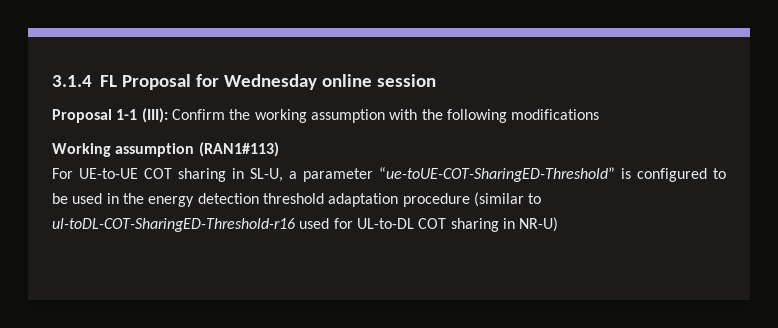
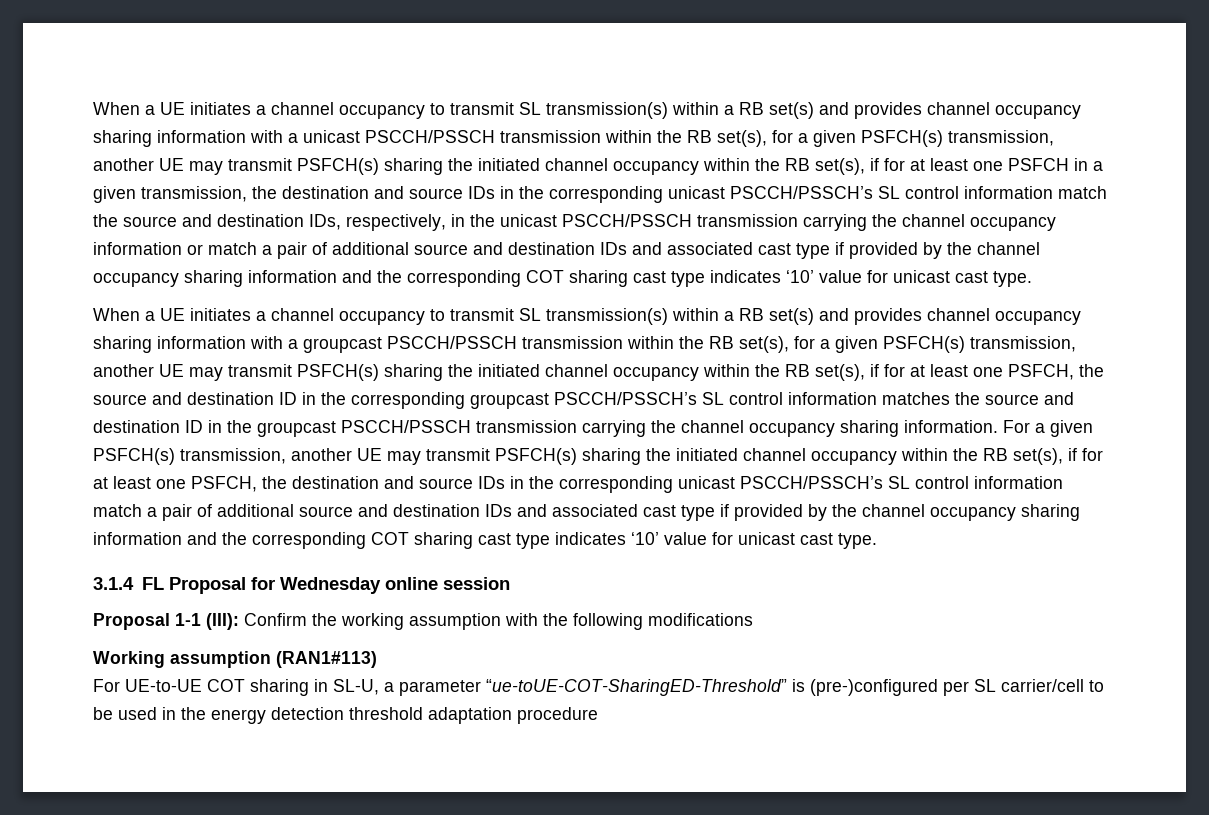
(52, 81) none -> [93,102,1081,119] [93,130,1054,147] [93,158,1103,175] [93,186,1107,203] [93,214,1056,231] [93,242,1040,259] [93,270,1032,287] [93,308,1081,325] [93,336,1076,353] [93,364,1104,381] [93,392,1074,409] [93,420,1093,437] [93,448,1103,465] [93,476,1063,493] [93,504,1080,521] [93,532,877,549] When a UE initiates a channel occupancy to transmit SL transmission(s) within a RB set(s) and provides channel occupancy sharing information with a unicast PSCCH/PSSCH transmission within the RB set(s), for a given PSFCH(s) transmission, another UE may transmit PSFCH(s) sharing the initiated channel occupancy within the RB set(s), if for at least one PSFCH in a given transmission, the destination and source IDs in the corresponding unicast PSCCH/PSSCH’s SL control information match the source and destination IDs, respectively, in the unicast PSCCH/PSSCH transmission carrying the channel occupancy information or match a pair of additional source and destination IDs and associated cast type if provided by the channel occupancy sharing information and the corresponding COT sharing cast type indicates ‘10’ value for unicast cast type. // When a UE initiates a channel occupancy to transmit SL transmission(s) within a RB set(s) and provides channel occupancy sharing information with a groupcast PSCCH/PSSCH transmission within the RB set(s), for a given PSFCH(s) transmission, another UE may transmit PSFCH(s) sharing the initiated channel occupancy within the RB set(s), if for at least one PSFCH, the source and destination ID in the corresponding groupcast PSCCH/PSSCH’s SL control information matches the source and destination ID in the groupcast PSCCH/PSSCH transmission carrying the channel occupancy sharing information. For a given PSFCH(s) transmission, another UE may transmit PSFCH(s) sharing the initiated channel occupancy within the RB set(s), if for at least one PSFCH, the destination and source IDs in the corresponding unicast PSCCH/PSSCH’s SL control information match a pair of additional source and destination IDs and associated cast type if provided by the channel occupancy sharing information and the corresponding COT sharing cast type indicates ‘10’ value for unicast cast type. //
[637,168,707,182] configured -> [810,679,1084,696] (pre-)configured per SL carrier/cell
[473,192,542,207] [52,217,559,232] (similar to ul-toDL-COT-SharingED-Threshold-r16 used for UL-to-DL COT sharing in NR-U) -> (598, 715) none

